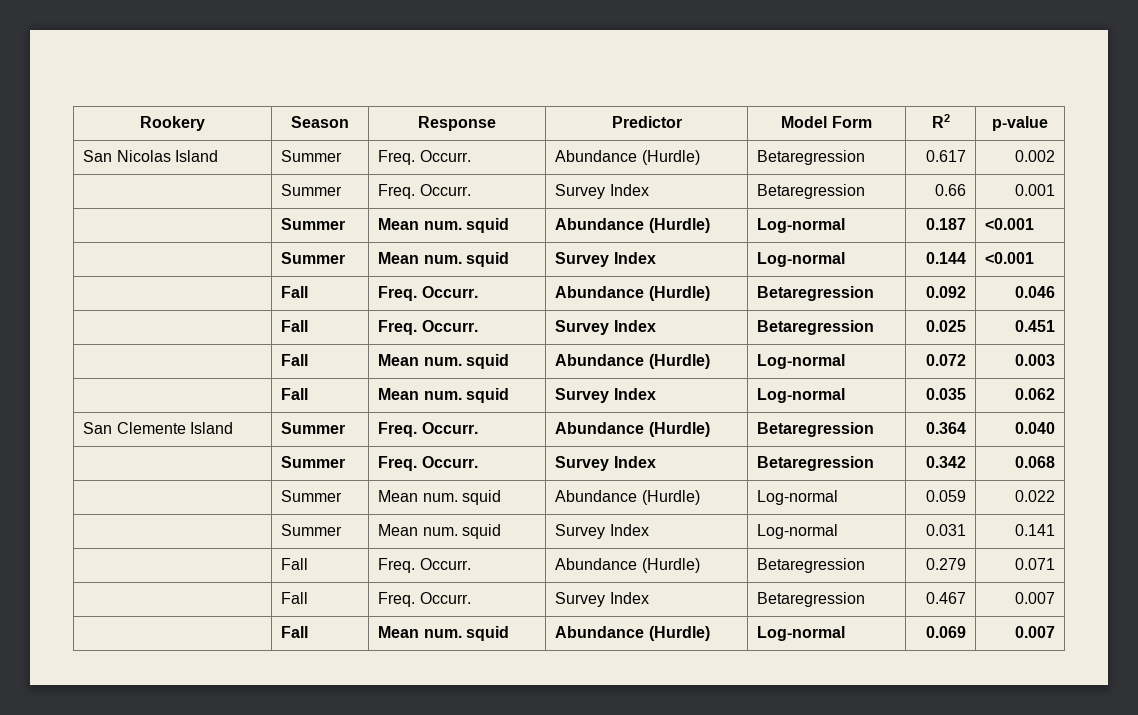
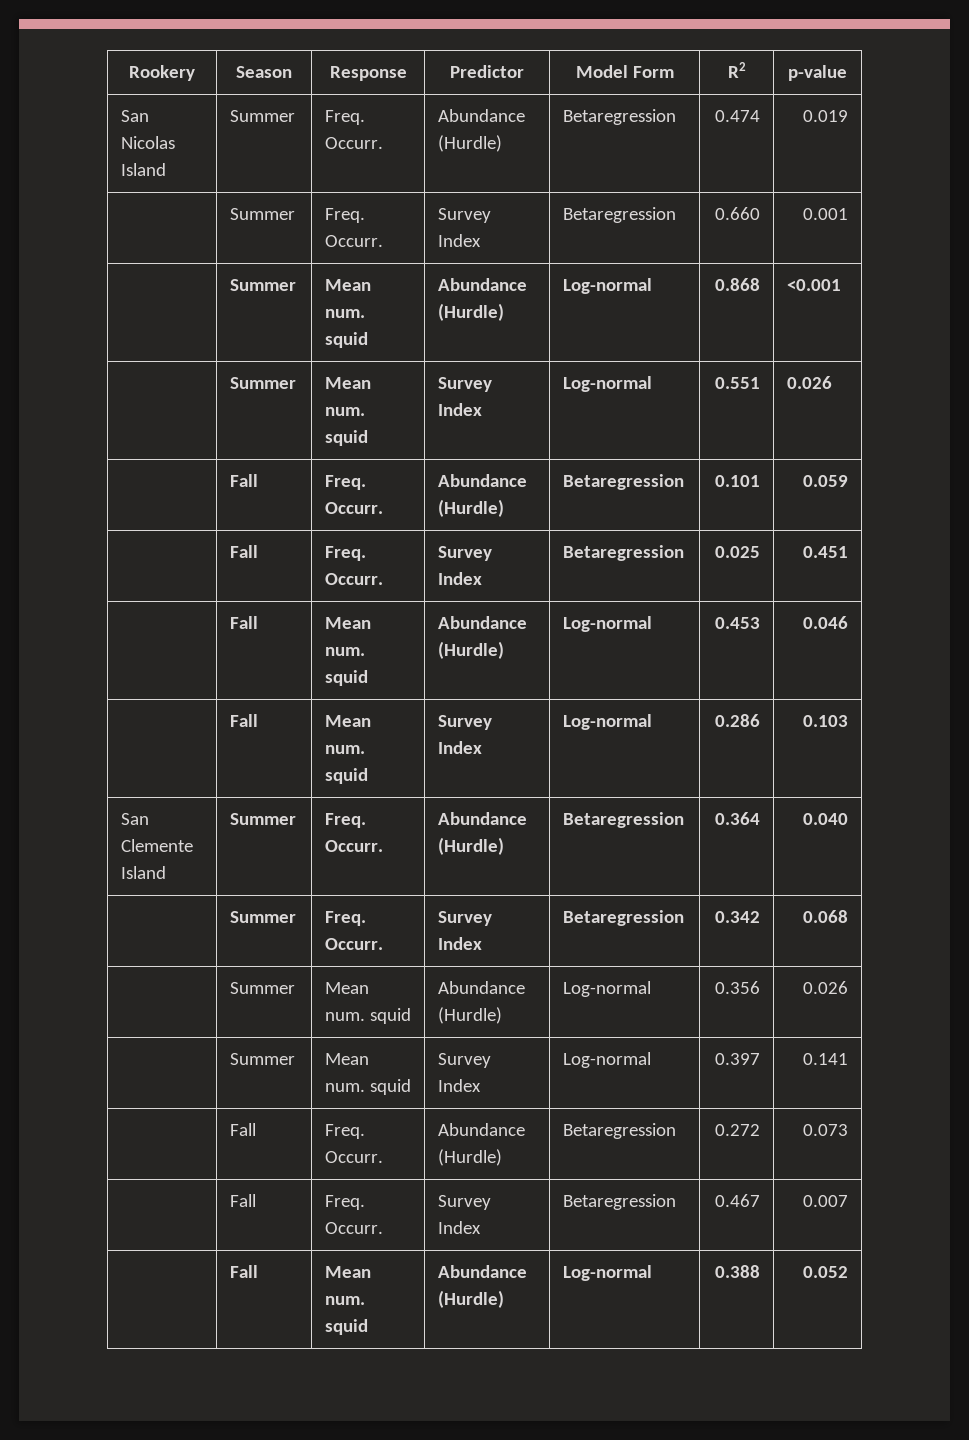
[925,150,966,162] [1014,150,1055,162] [281,184,343,196] [378,184,471,199] [555,184,649,199] [757,184,866,199] [934,184,966,196] 0.617 | 0.002 // | Summer | Freq. Occurr. | Survey Index | Betaregression | 0.66 -> [715,110,761,122] [803,110,849,122] [229,208,295,220] [324,208,365,223] [324,235,383,247] [437,208,491,223] [437,234,481,247] [562,207,676,223] [715,207,761,220] 0.474 | 0.019 // | Summer | Freq. Occurr. | Survey Index | Betaregression | 0.660
[925,218,966,230] 0.187 -> [715,278,761,291] 0.868
[925,252,966,264] [985,252,1035,264] [281,286,309,298] [378,286,478,301] [555,286,710,301] [757,286,875,301] [925,286,966,298] [1014,286,1055,298] 0.144 | <0.001 // | Fall | Freq. Occurr. | Abundance (Hurdle) | Betaregression | 0.092 | 0.046 -> [715,377,761,389] [786,376,832,389] [229,474,258,487] [324,475,366,490] [324,502,383,514] [437,474,527,487] [437,499,504,517] [562,474,684,490] [715,475,761,487] [803,475,849,487] 0.551 | 0.026 // | Fall | Freq. Occurr. | Abundance (Hurdle) | Betaregression | 0.101 | 0.059
[925,354,966,366] [1014,354,1055,366] 0.072 | 0.003 -> [715,617,761,629] [803,616,849,629] 0.453 | 0.046
[925,388,966,400] [1014,388,1055,400] 0.035 | 0.062 -> [715,714,761,727] [803,715,849,727] 0.286 | 0.103
[925,490,966,502] [1014,490,1055,502] [281,524,343,536] [378,524,501,539] [555,524,649,539] [757,524,839,539] [925,524,966,536] 0.059 | 0.022 // | Summer | Mean num. squid | Survey Index | Log-normal | 0.031 -> [715,981,761,994] [803,981,849,994] [229,1053,295,1065] [324,1053,369,1065] [324,1079,411,1095] [437,1053,491,1068] [437,1079,481,1092] [562,1052,651,1068] [715,1053,761,1065] 0.356 | 0.026 // | Summer | Mean num. squid | Survey Index | Log-normal | 0.397
[925,558,966,570] [1014,558,1055,570] 0.279 | 0.071 -> [715,1124,761,1136] [803,1124,849,1136] 0.272 | 0.073
[925,626,966,638] [1014,626,1055,638] 0.069 | 0.007 -> [715,1265,761,1278] [803,1266,849,1278] 0.388 | 0.052

